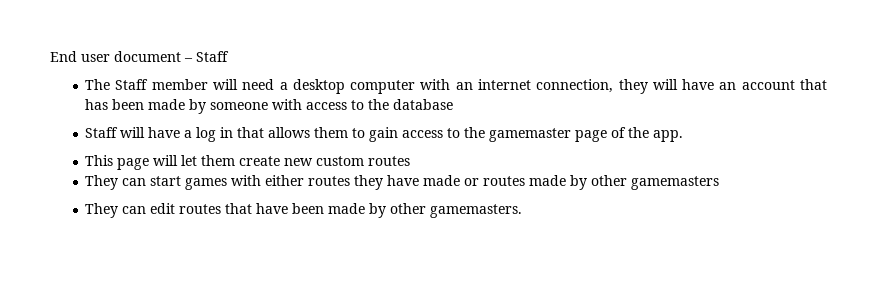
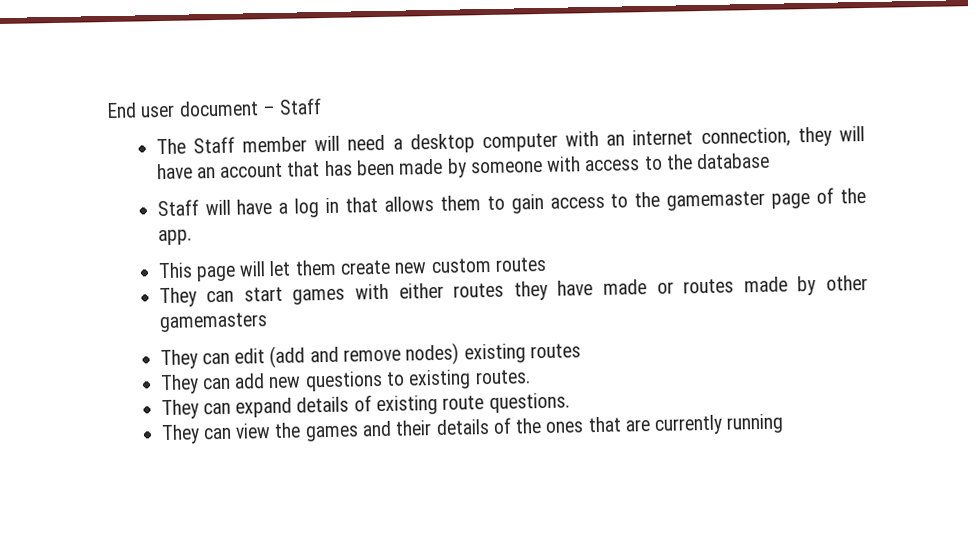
[179,203,523,218] routes that have been made by other gamemasters. -> [269,342,581,369] [159,369,531,395] [160,392,570,420] [160,413,785,445] (add and remove nodes) existing routes // They can add new questions to existing routes. // They can expand details of existing route questions. // They can view the games and their details of the ones that are currently running

